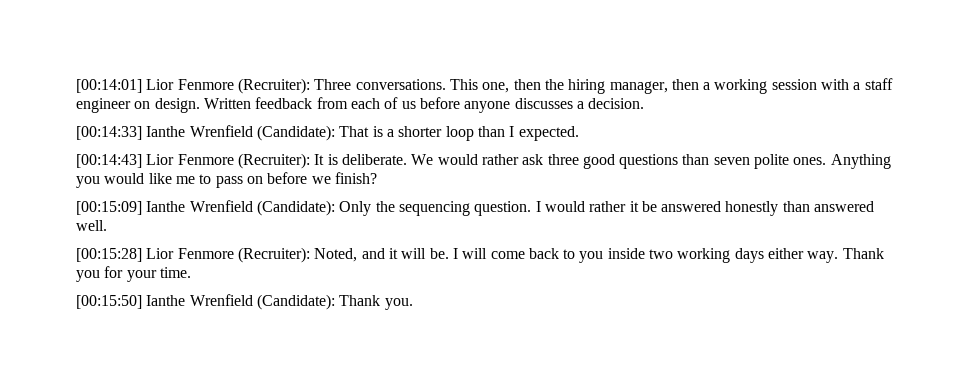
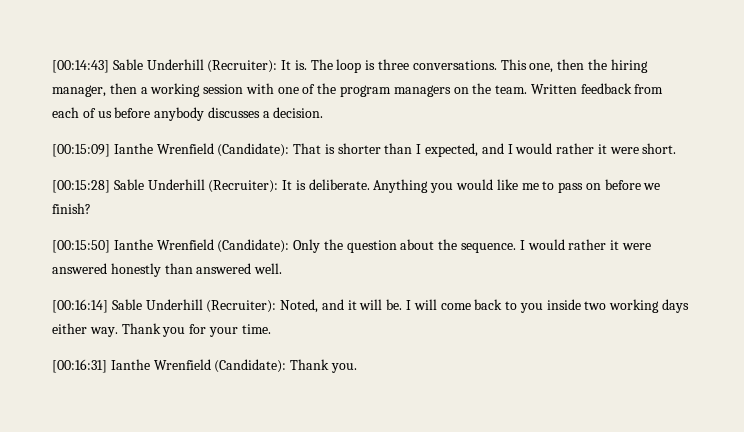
[76,78,352,94] [00:14:01] Lior Fenmore (Recruiter): Three -> [52,59,410,73] [00:14:43] Sable Underhill (Recruiter): It is. The loop is three
[853,78,893,90] [76,98,200,113] a staff engineer on design. -> [277,83,528,97] one of the program managers on the team.
[464,101,511,113] anyone -> [154,107,205,121] anybody
[76,126,142,140] [00:14:33] -> [52,144,110,157] [00:15:09]
[386,126,579,141] [76,153,827,169] a shorter loop than I expected. // [00:14:43] Lior Fenmore (Recruiter): It is deliberate. We would rather ask three good questions than seven polite ones. -> [337,143,677,157] [52,179,370,193] shorter than I expected, and I would rather it were short. // [00:15:28] Sable Underhill (Recruiter): It is deliberate.
[76,201,142,215] [00:15:09] -> [52,240,110,253] [00:15:50]
[398,201,657,216] sequencing question. I would rather it be -> [346,239,651,253] question about the sequence. I would rather it were
[76,248,234,262] [00:15:28] Lior Fenmore -> [52,299,203,313] [00:16:14] Sable Underhill
[76,295,142,309] [00:15:50] -> [52,359,107,373] [00:16:31]

